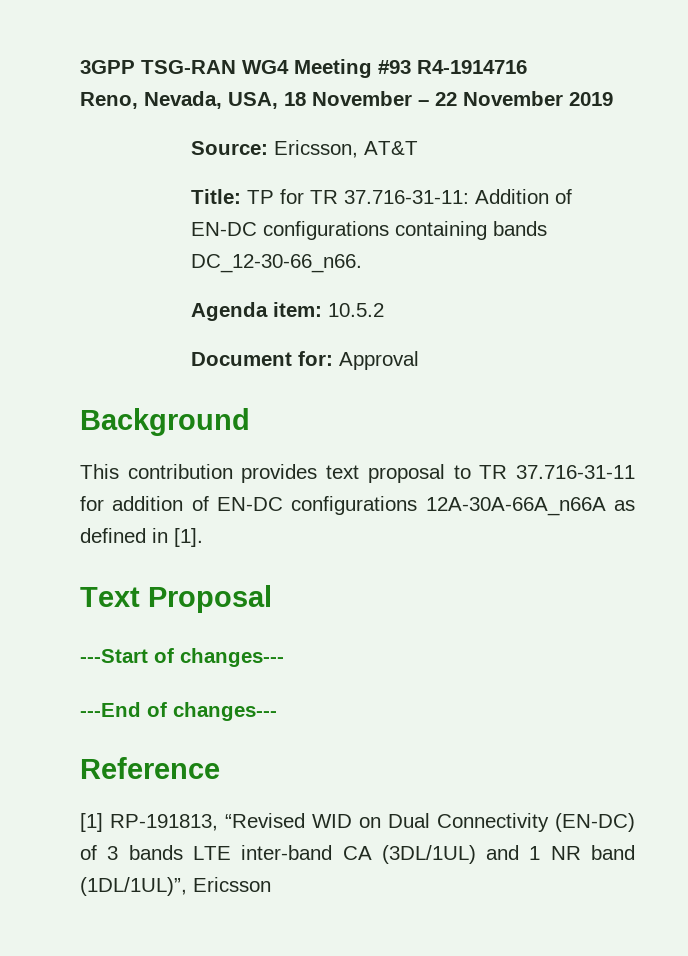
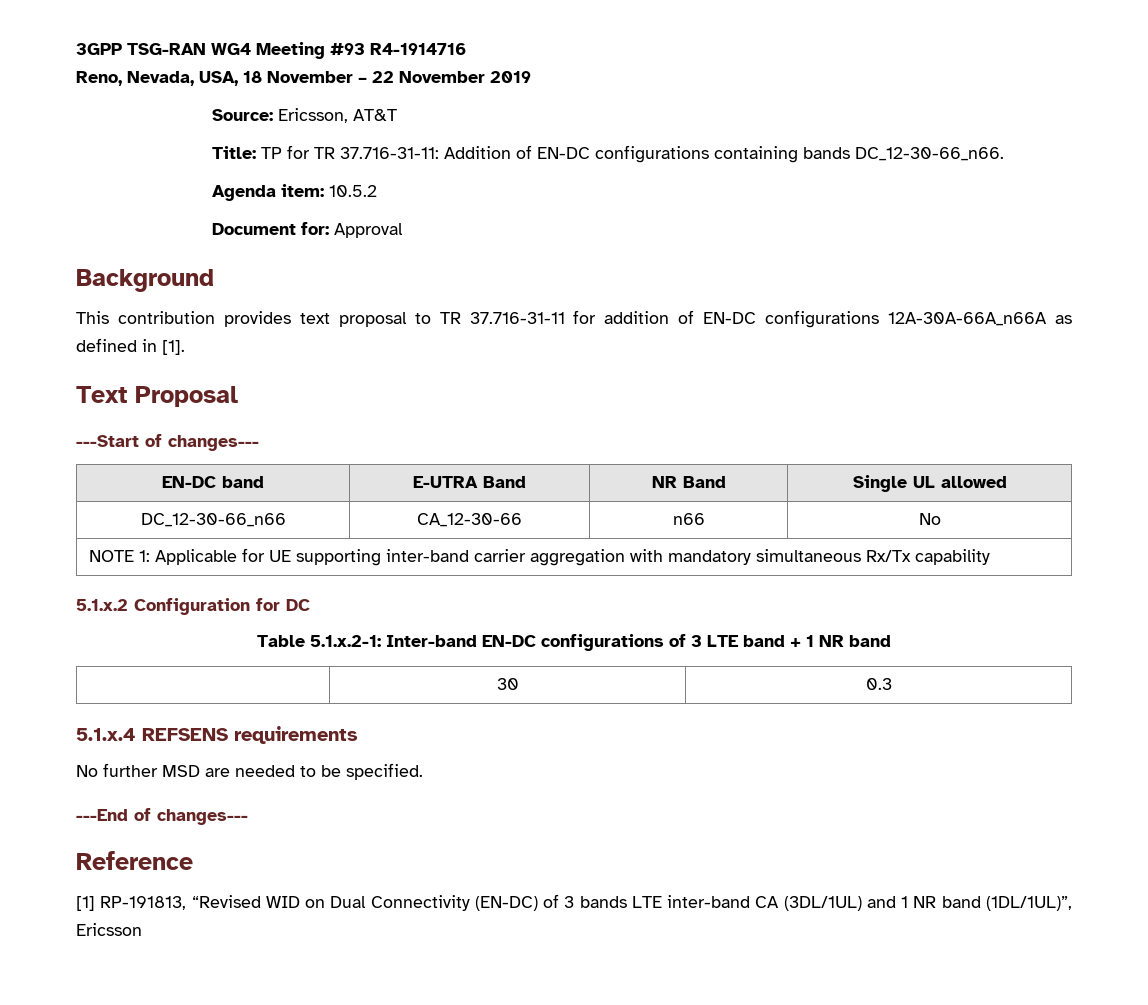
(284, 657) none -> [162,476,264,488] [413,476,526,488] [651,476,726,488] [852,475,1007,492] [140,513,286,527] [417,513,522,527] [672,513,705,525] [918,513,941,525] [89,548,991,566] [76,598,310,615] [257,634,891,651] [496,678,519,690] [865,678,892,690] [76,726,358,744] [76,763,423,780] // EN-DC band | E-UTRA Band | NR Band | Single UL allowed // DC_12-30-66_n66 | CA_12-30-66 | n66 | No // NOTE 1: Applicable for UE supporting inter-band carrier aggregation with mandatory simultaneous Rx/Tx capability // 5.1.x.2 Configuration for DC // Table 5.1.x.2-1: Inter-band EN-DC configurations of 3 LTE band + 1 NR band // | 30 | 0.3 // 5.1.x.4 REFSENS requirements // No further MSD are needed to be specified.

